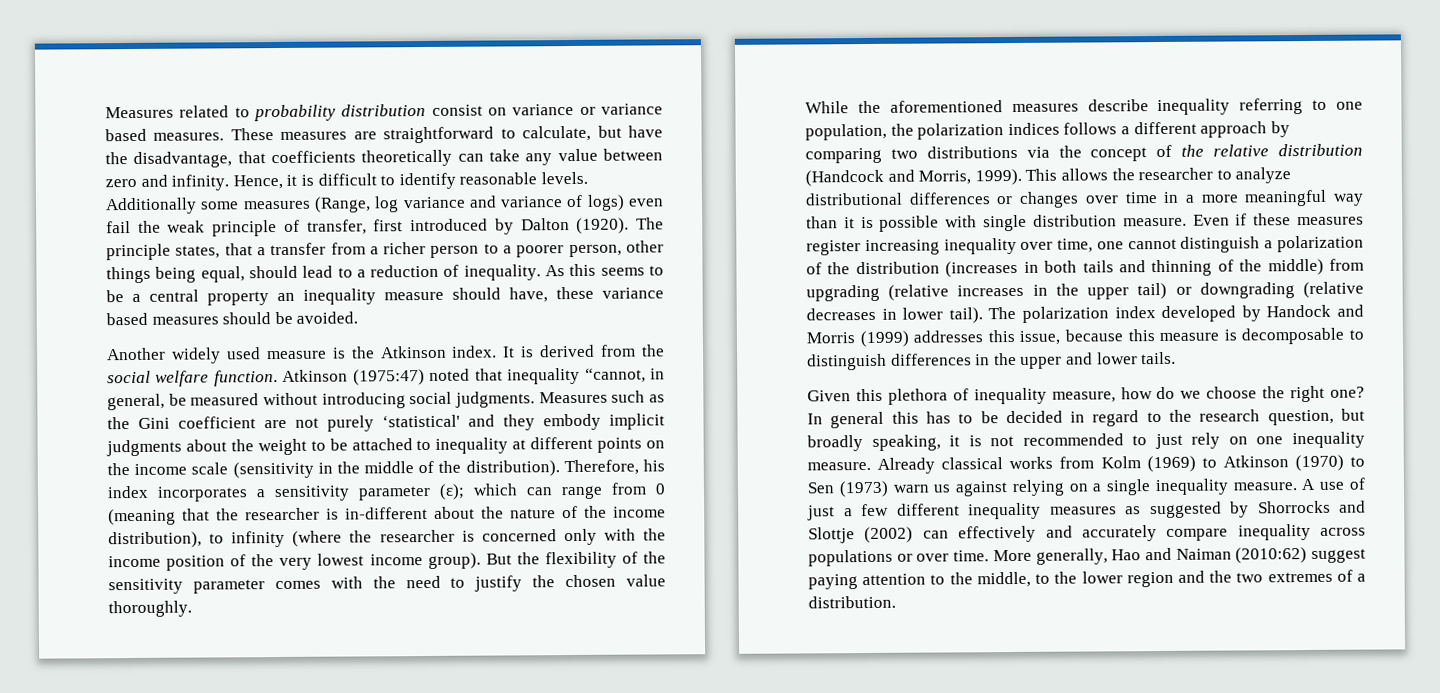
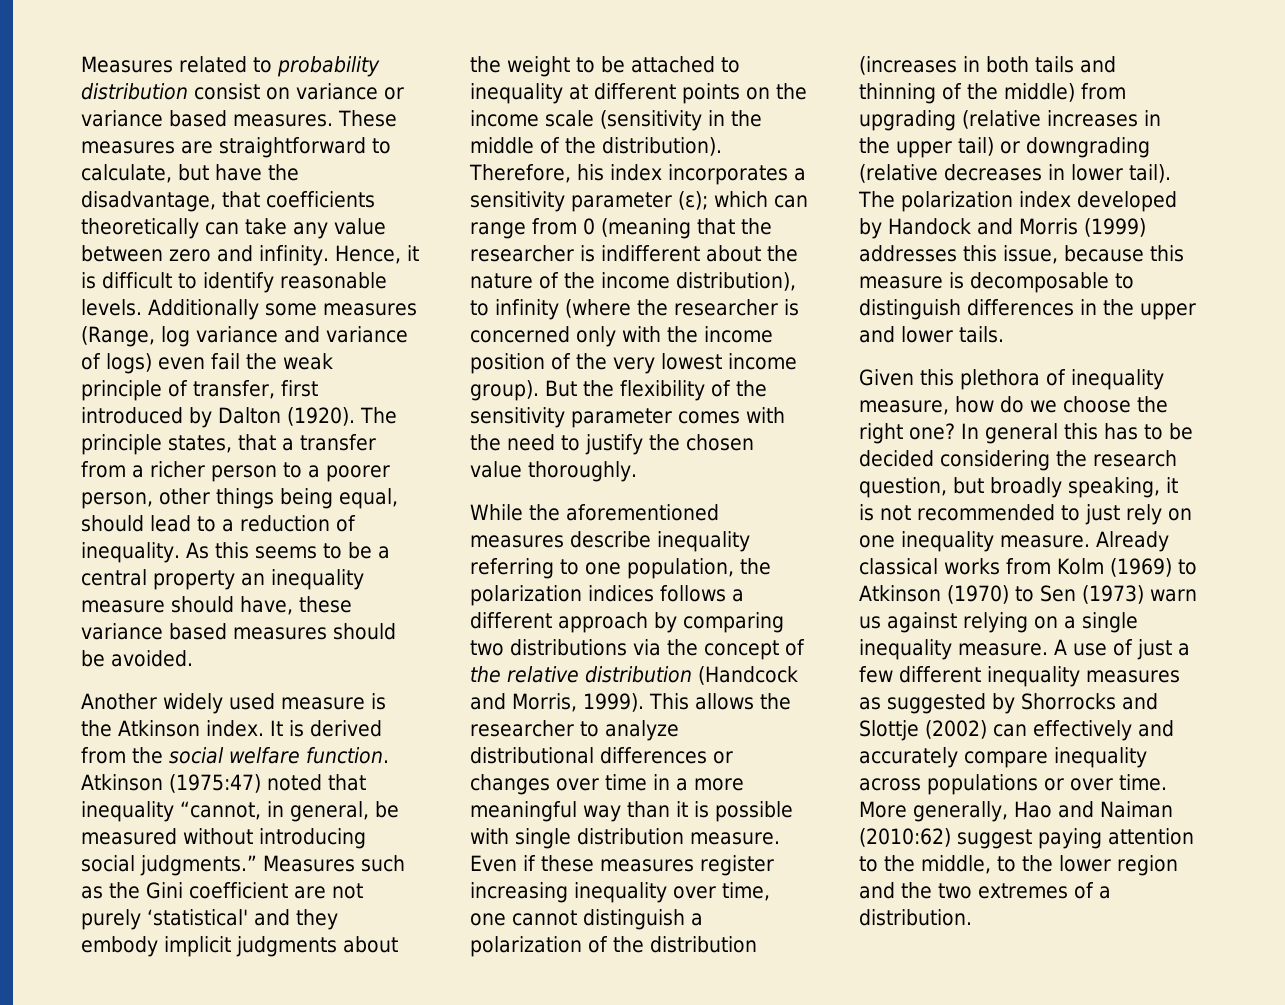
[455,391,535,408] judgments. -> [140,855,257,876] judgments.”
[345,506,428,520] in-different -> [601,245,700,262] indifferent
[1070,410,1162,427] in regard to -> [940,450,1050,471] considering

